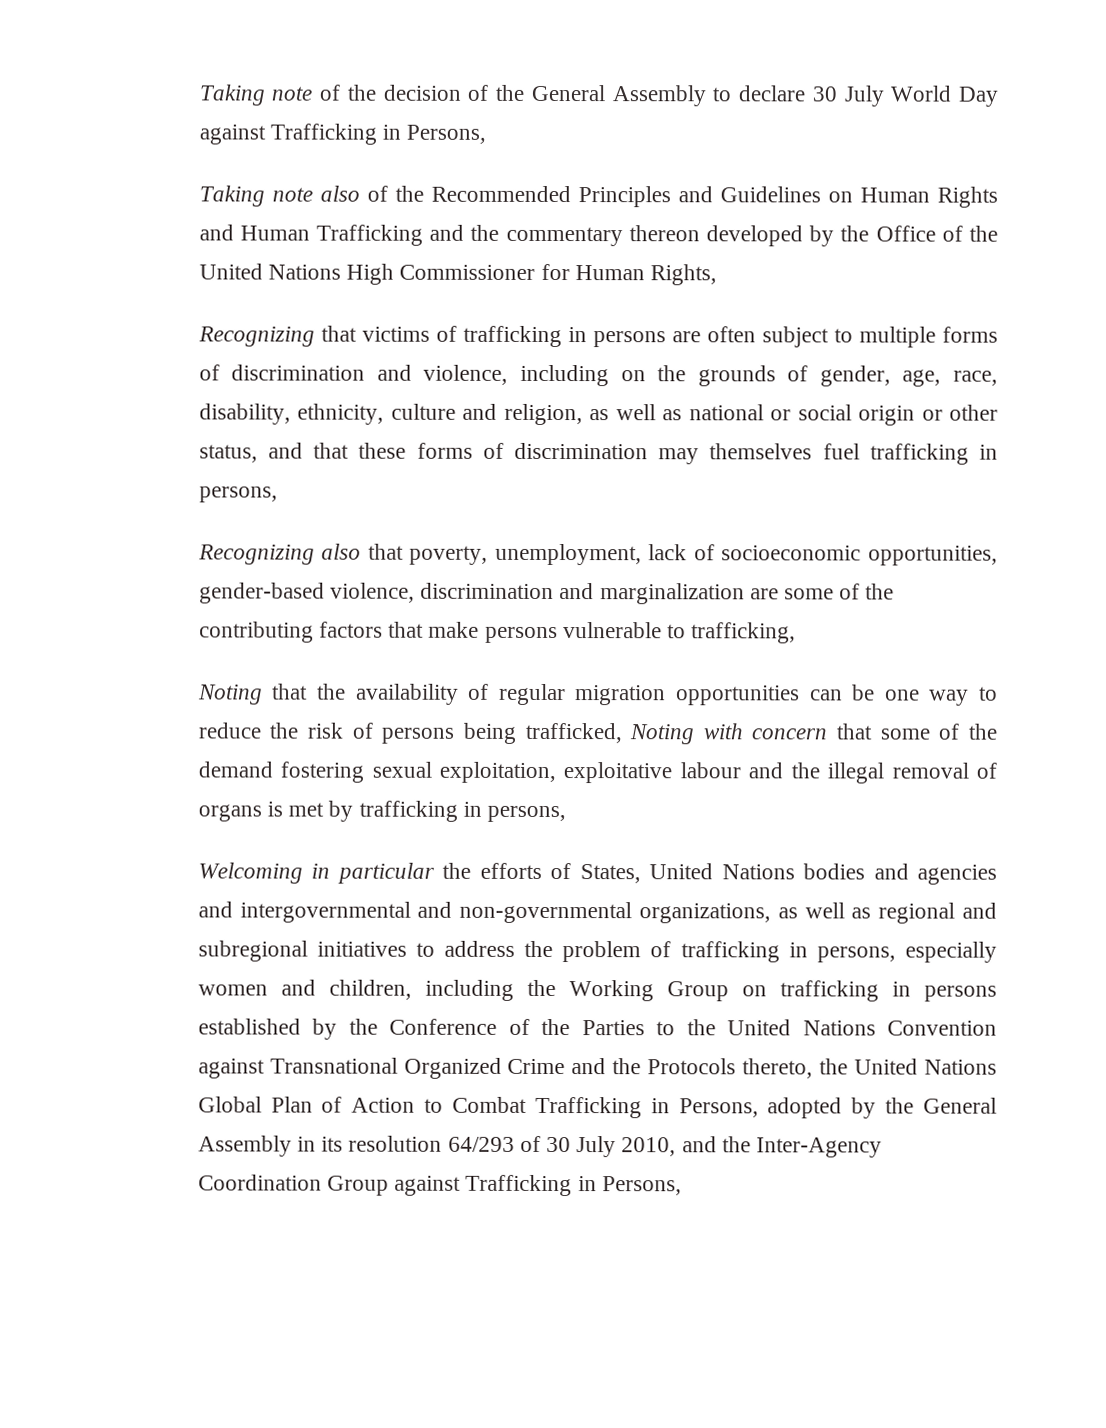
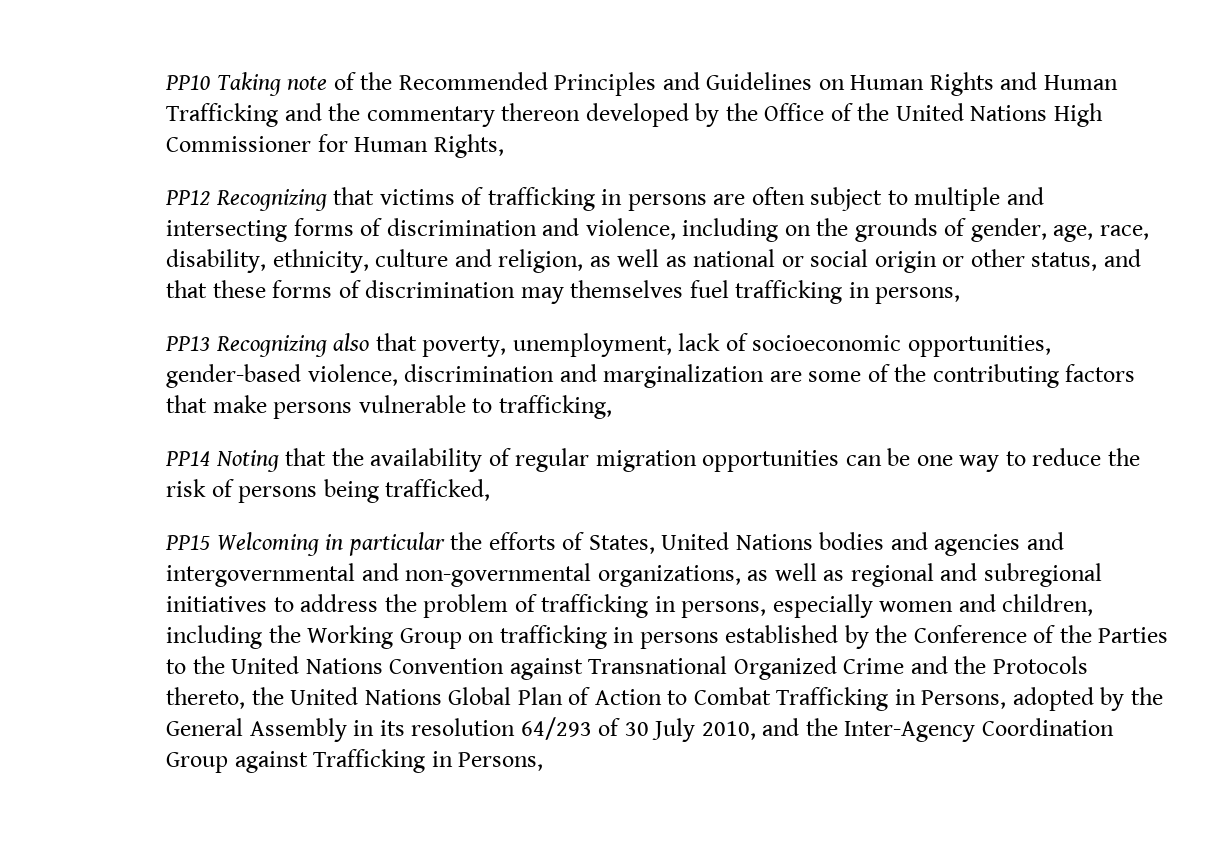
(198, 95) none -> [165,75,211,90] PP10
[382,84,999,107] [198,123,487,145] [198,185,424,207] decision of the General Assembly to declare 30 July World Day against Trafficking in Persons, // Taking note also of the -> (393, 81) none
(717, 275) none -> [165,190,211,205] PP12
(936, 337) none -> [1006,187,1044,205] [166,220,288,242] and intersecting
(278, 494) none -> [165,336,211,351] PP13
(797, 633) none -> [165,451,211,466] PP14
[629,723,998,745] [197,761,998,784] [197,800,566,823] Noting with concern that some of the demand fostering sexual exploitation, exploitative labour and the illegal removal of organs is met by trafficking in persons, // -> [165,535,211,550] // PP15

